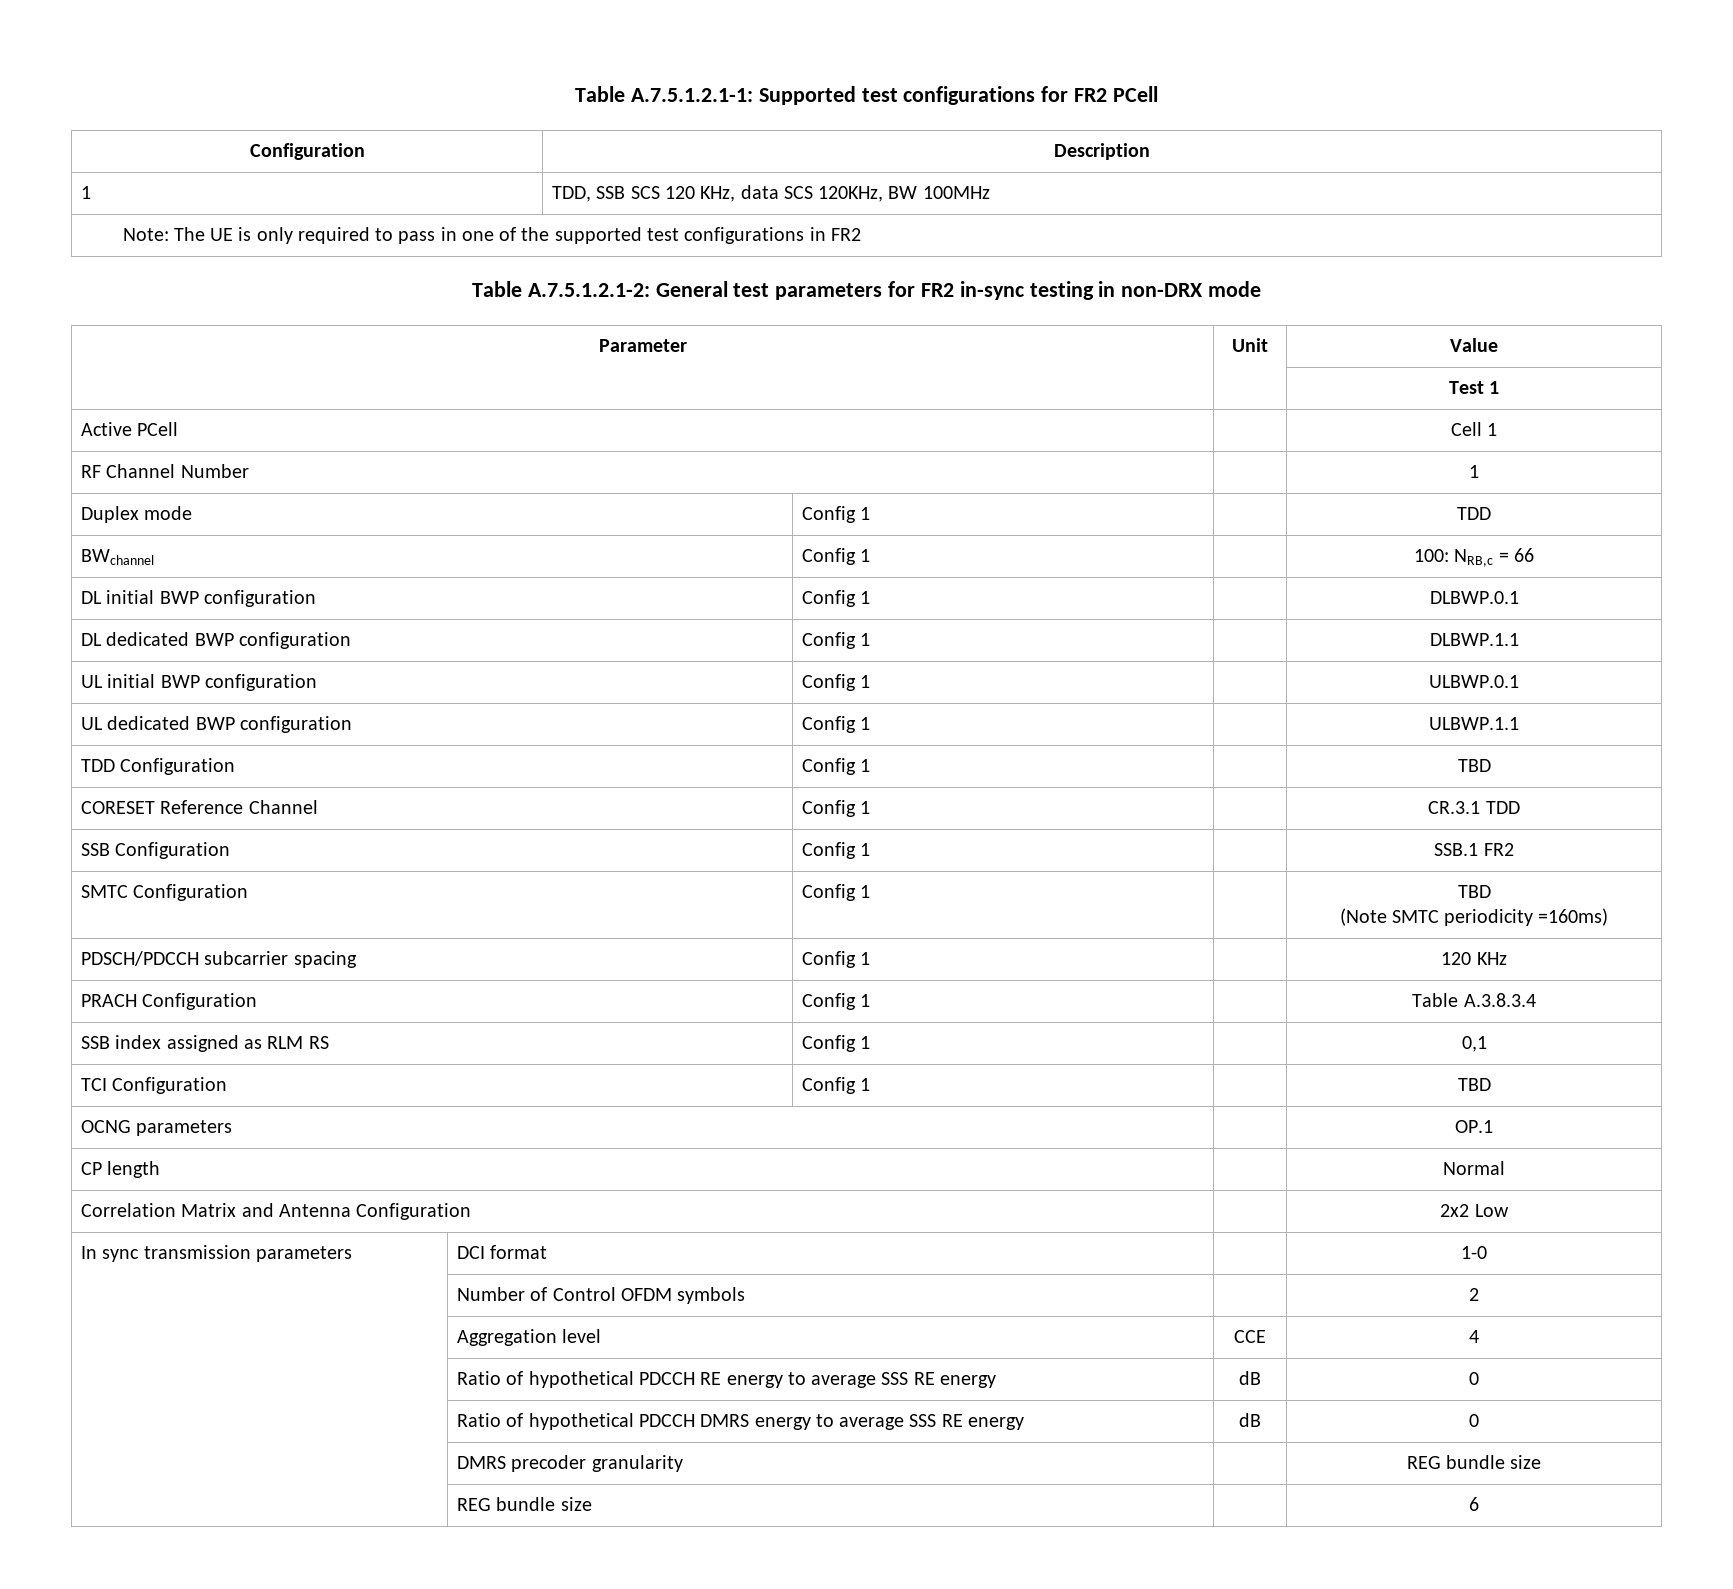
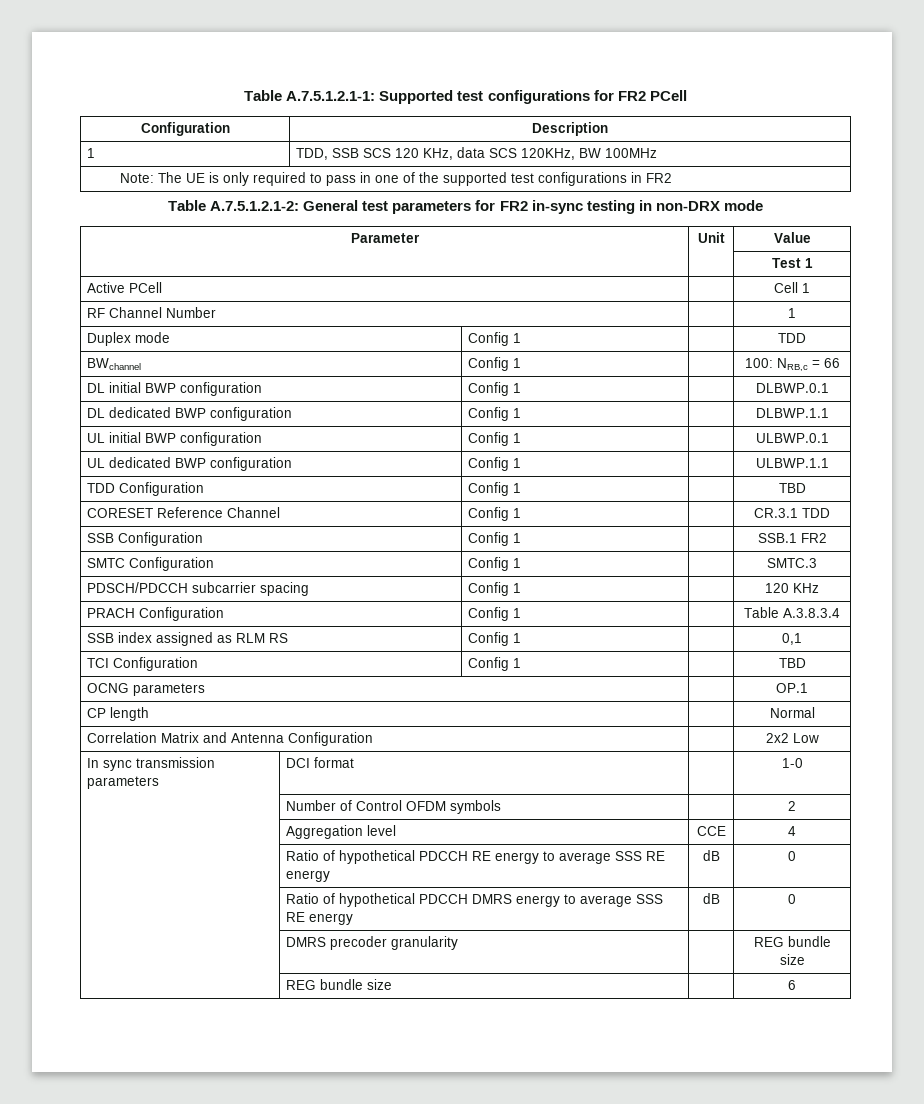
[1457,885,1491,898] [1339,908,1609,926] TBD // (Note SMTC periodicity =160ms) -> [767,558,817,568] SMTC.3

